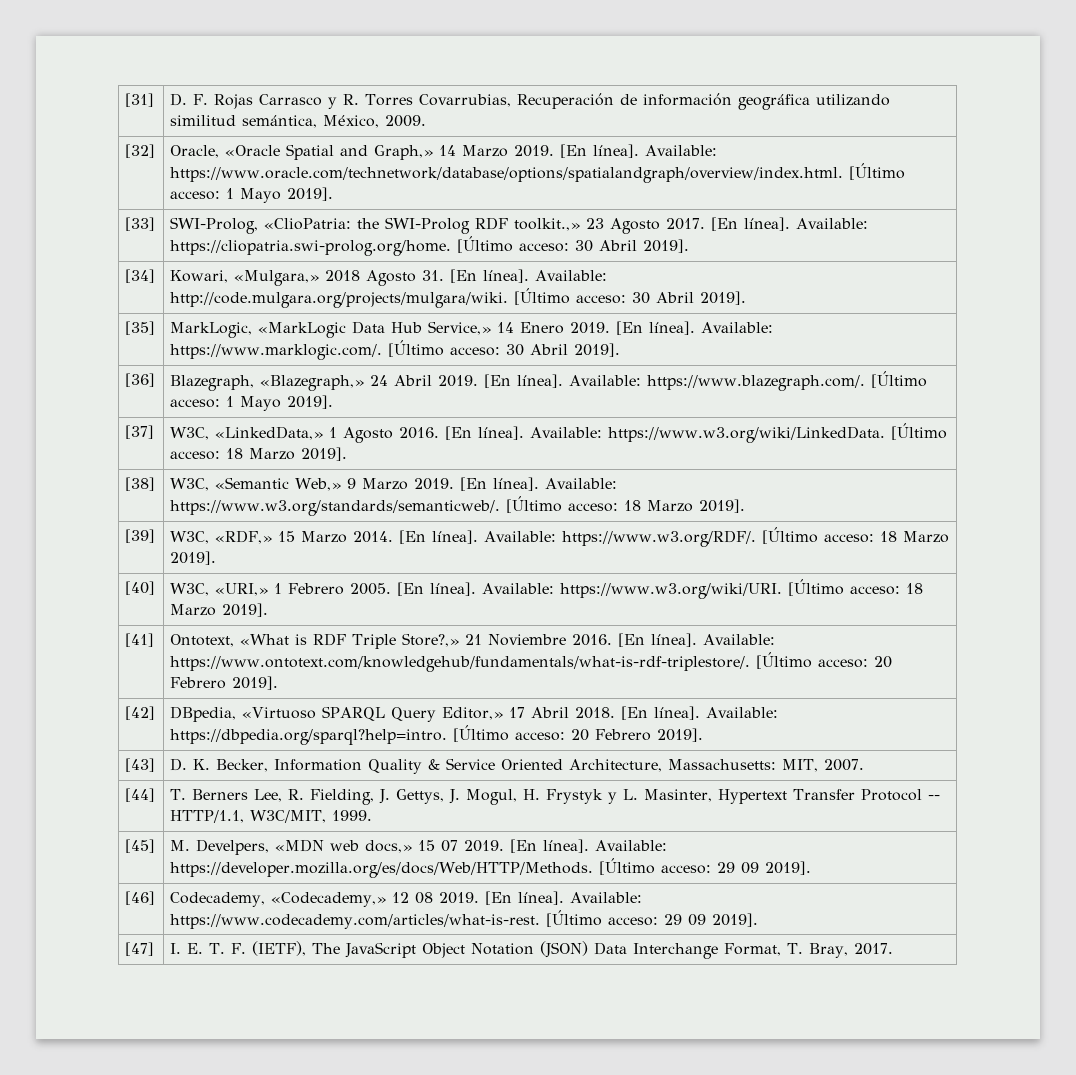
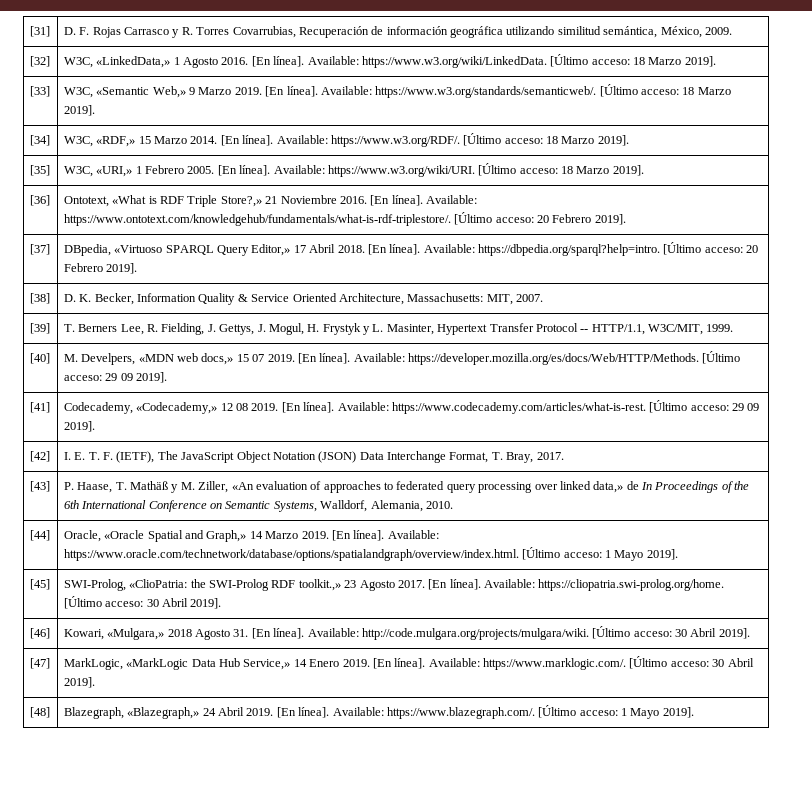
[170,144,718,160] [170,163,906,183] [170,187,334,203] [125,217,156,231] [170,217,869,234] [170,236,690,256] [125,269,156,283] [170,269,608,286] [170,288,747,308] [125,321,156,335] [170,321,774,338] [170,340,621,360] [125,373,156,387] [170,371,927,391] [170,395,334,411] [125,425,155,439] | Oracle, «Oracle Spatial and Graph,» 14 Marzo 2019. [En línea]. Available: https://www.oracle.com/technetwork/database/options/spatialandgraph/overview/index.html. [Último acceso: 1 Mayo 2019]. // [33] | SWI-Prolog, «ClioPatria: the SWI-Prolog RDF toolkit.,» 23 Agosto 2017. [En línea]. Available: https://cliopatria.swi-prolog.org/home. [Último acceso: 30 Abril 2019]. // [34] | Kowari, «Mulgara,» 2018 Agosto 31. [En línea]. Available: http://code.mulgara.org/projects/mulgara/wiki. [Último acceso: 30 Abril 2019]. // [35] | MarkLogic, «MarkLogic Data Hub Service,» 14 Enero 2019. [En línea]. Available: https://www.marklogic.com/. [Último acceso: 30 Abril 2019]. // [36] | Blazegraph, «Blazegraph,» 24 Abril 2019. [En línea]. Available: https://www.blazegraph.com/. [Último acceso: 1 Mayo 2019]. // [37] -> (50, 61) none
[125,477,156,491] [38] -> [29,86,50,97] [33]
[125,529,156,543] [39] -> [29,135,50,146] [34]
[125,581,156,595] [40] -> [29,165,50,176] [35]
[125,633,155,647] [41] -> [29,195,50,206] [36]
[125,706,156,720] [42] -> [29,244,50,255] [37]
[125,758,156,772] [43] -> [29,293,50,304] [38]
[125,788,156,802] [44] -> [29,323,50,334] [39]
[125,839,156,853] [45] -> [29,353,50,364] [40]
[125,891,156,905] [46] -> [29,402,50,413] [41]
[125,942,155,956] [47] -> [29,451,50,462] [42]
(893, 949) none -> [29,481,50,492] [63,481,750,493] [63,500,453,512] [29,530,50,541] [63,530,439,542] [63,547,678,561] [29,579,50,590] [63,579,725,591] [63,596,222,609] [29,628,50,639] [63,626,750,640] [29,658,50,669] [63,656,754,670] [63,677,95,688] [29,707,50,718] [63,705,694,719] // [43] | P. Haase, T. Mathäß y M. Ziller, «An evaluation of approaches to federated query processing over linked data,» de In Proceedings of the 6th International Conference on Semantic Systems, Walldorf, Alemania, 2010. // [44] | Oracle, «Oracle Spatial and Graph,» 14 Marzo 2019. [En línea]. Available: https://www.oracle.com/technetwork/database/options/spatialandgraph/overview/index.html. [Último acceso: 1 Mayo 2019]. // [45] | SWI-Prolog, «ClioPatria: the SWI-Prolog RDF toolkit.,» 23 Agosto 2017. [En línea]. Available: https://cliopatria.swi-prolog.org/home. [Último acceso: 30 Abril 2019]. // [46] | Kowari, «Mulgara,» 2018 Agosto 31. [En línea]. Available: http://code.mulgara.org/projects/mulgara/wiki. [Último acceso: 30 Abril 2019]. // [47] | MarkLogic, «MarkLogic Data Hub Service,» 14 Enero 2019. [En línea]. Available: https://www.marklogic.com/. [Último acceso: 30 Abril 2019]. // [48] | Blazegraph, «Blazegraph,» 24 Abril 2019. [En línea]. Available: https://www.blazegraph.com/. [Último acceso: 1 Mayo 2019].

